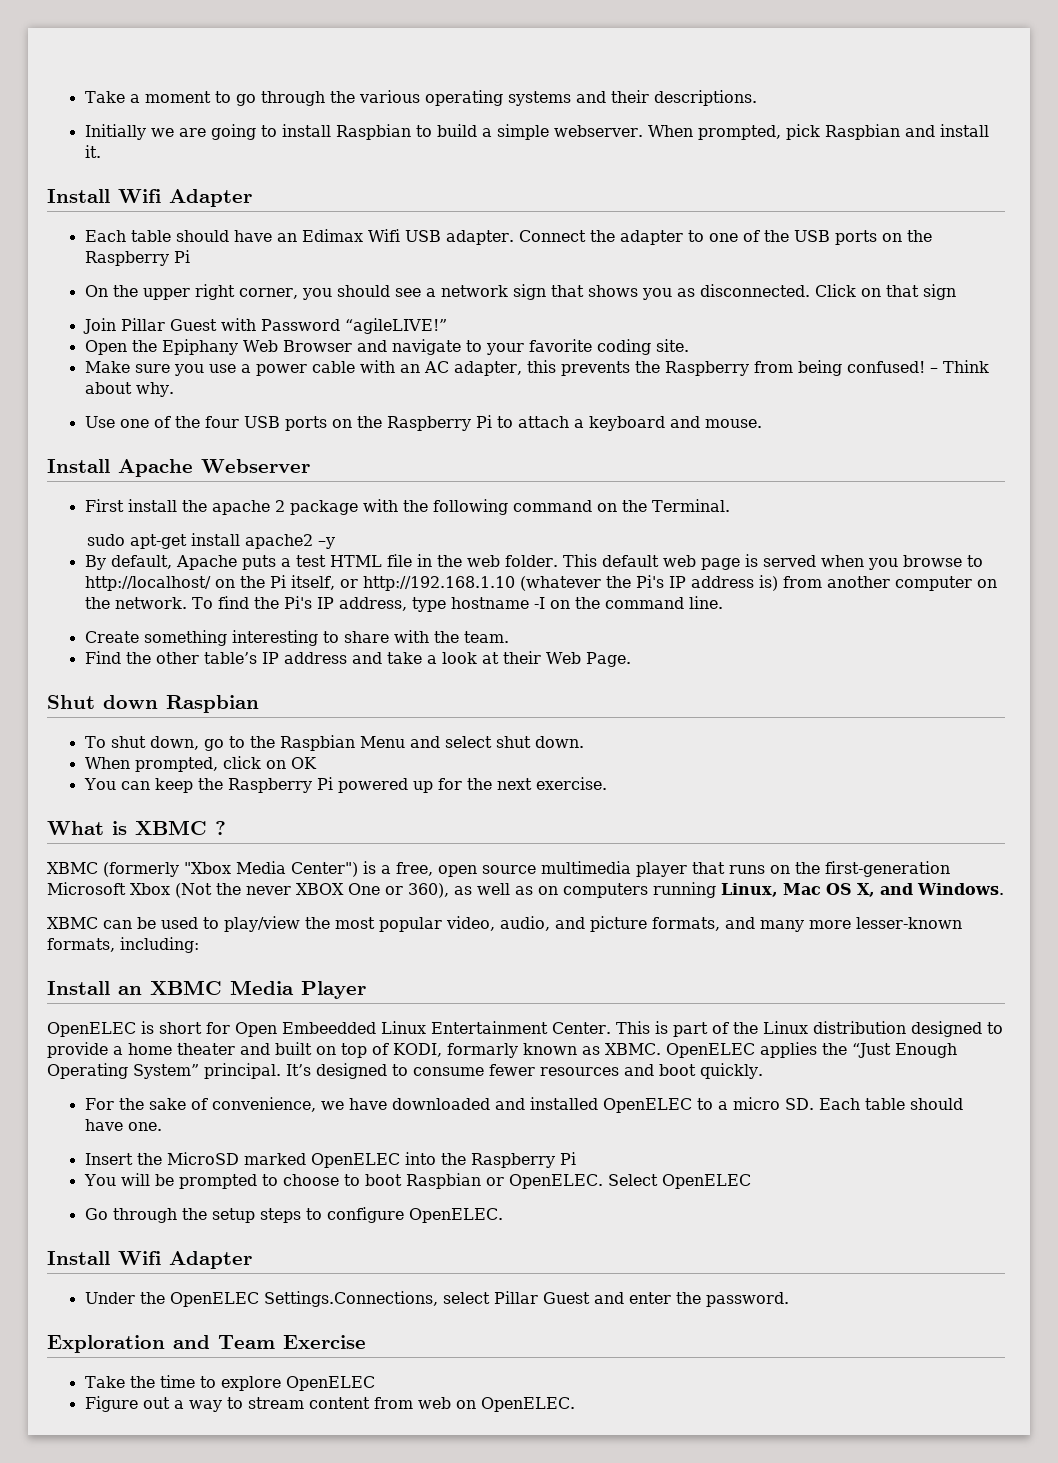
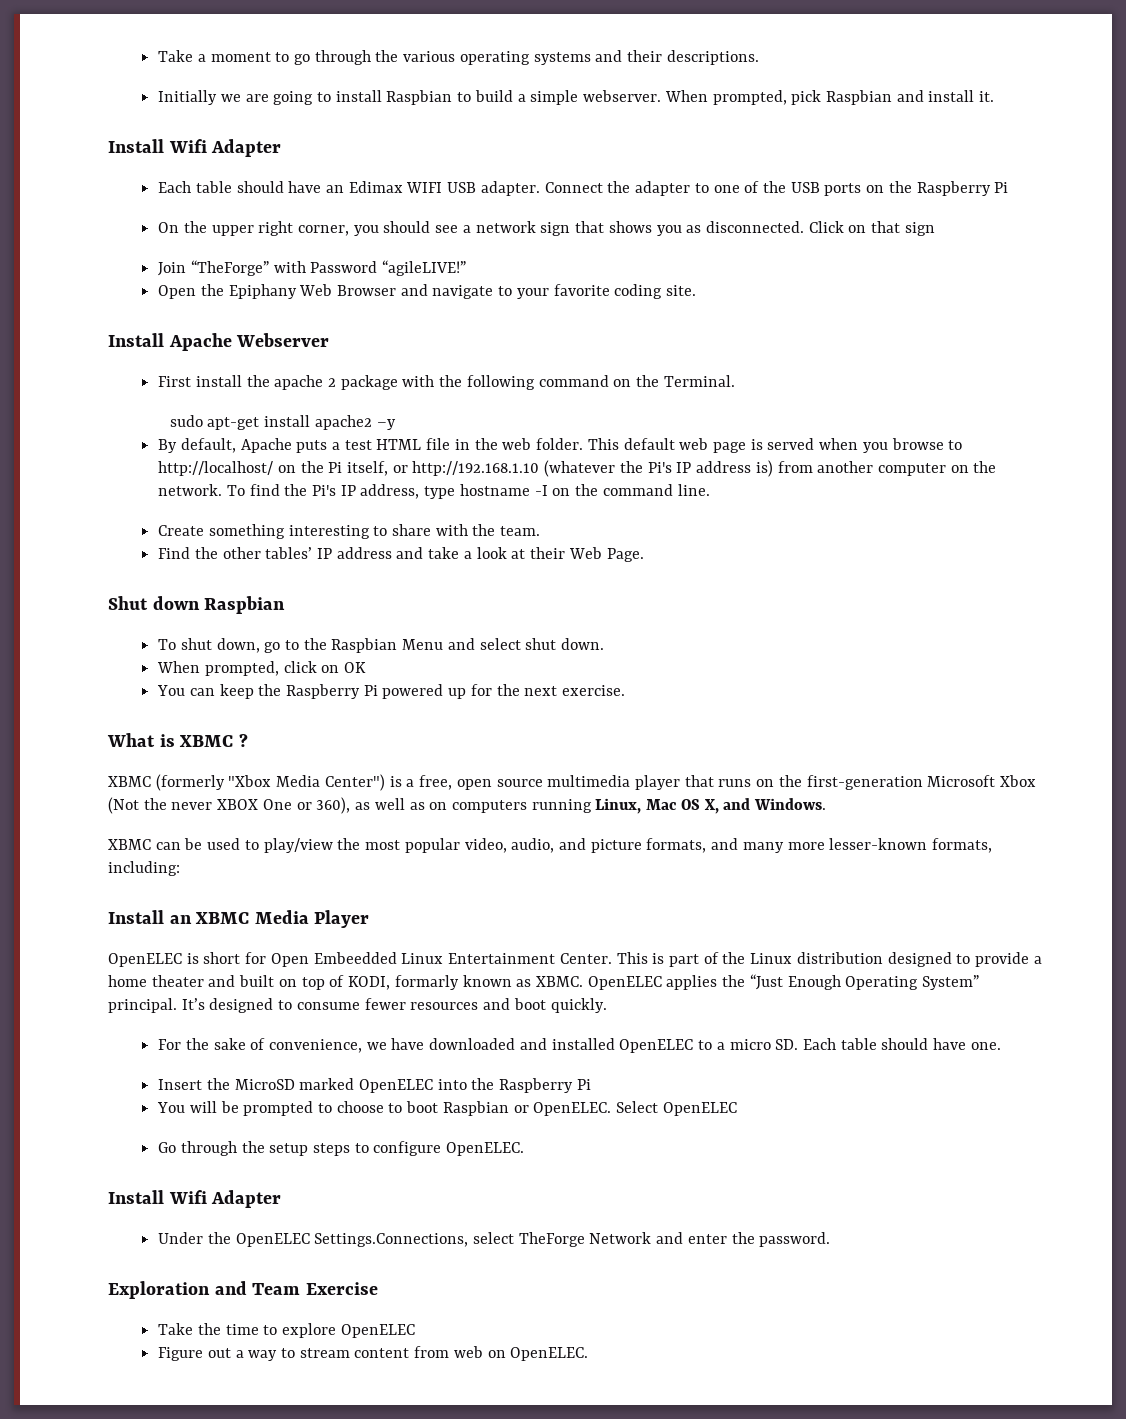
[367,229,400,242] Wifi -> [406,182,443,193] WIFI
[120,318,217,331] Pillar Guest -> [190,260,269,276] “TheForge”
[84,360,989,376] [84,382,174,397] [84,415,762,431] // Make sure you use a power cable with an AC adapter, this prevents the Raspberry from being confused! – Think about why. // Use one of the four USB ports on the Raspberry Pi to attach a keyboard and mouse. -> (697, 290) none
[203,652,257,664] table’s -> [265,547,313,559] tables’
[493,1291,590,1304] Pillar Guest -> [518,1232,652,1247] TheForge Network

